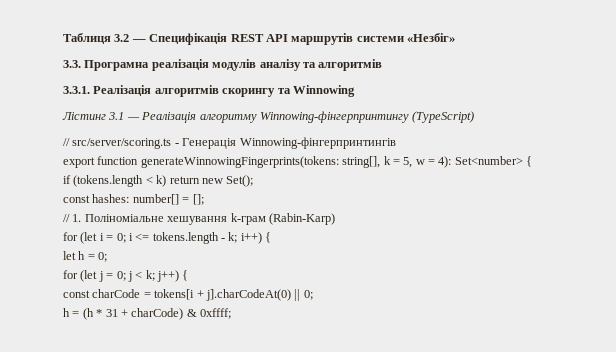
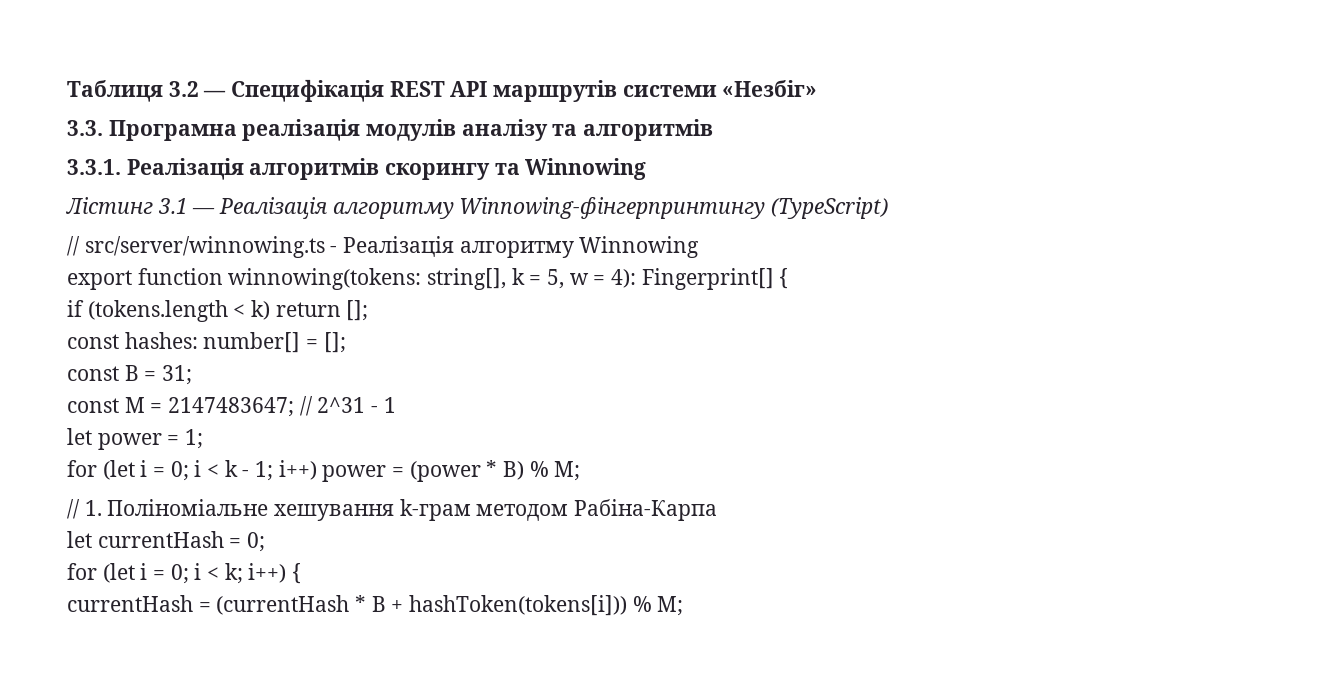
[72,137,396,149] src/server/scoring.ts - Генерація Winnowing-фінгерпринтингів -> [84,236,700,258] src/server/winnowing.ts - Реалізація алгоритму Winnowing
[140,156,339,168] generateWinnowingFingerprints(tokens: -> [228,268,422,290] winnowing(tokens:
[454,156,523,165] Set<number> -> [641,268,774,290] Fingerprint[]
[201,175,254,187] new Set(); -> [346,300,369,321] [];
[63,213,335,225] [63,232,272,244] [63,251,86,260] // 1. Поліноміальне хешування k-грам (Rabin-Karp) // for (let i = 0; i <= tokens.length - k; i++) { // let h -> [67,365,193,385] [67,396,396,417] [67,428,204,450] [67,460,581,482] [67,499,718,521] [67,531,224,548] const B = 31; // const M = 2147483647; // 2^31 - 1 // let power = 1; // for (let i = 0; i < k - 1; i++) power = (power * B) % M; // // 1. Поліноміальне хешування k-грам методом Рабіна-Карпа // let currentHash
[98,271,132,282] j = 0; j -> [140,563,202,584] i = 0; i
[157,270,189,282] [63,289,313,301] [63,308,231,320] j++) { // const charCode = tokens[i + j].charCodeAt(0) || 0; // h = (h * 31 + charCode) & 0xffff; -> [248,563,302,584] [67,595,684,616] i++) { // currentHash = (currentHash * B + hashToken(tokens[i])) % M;

